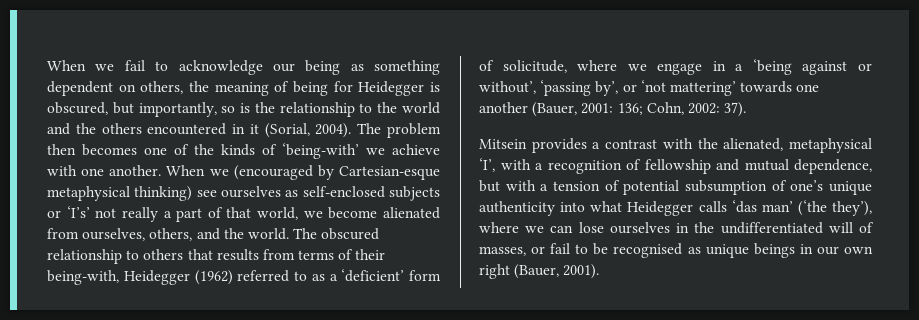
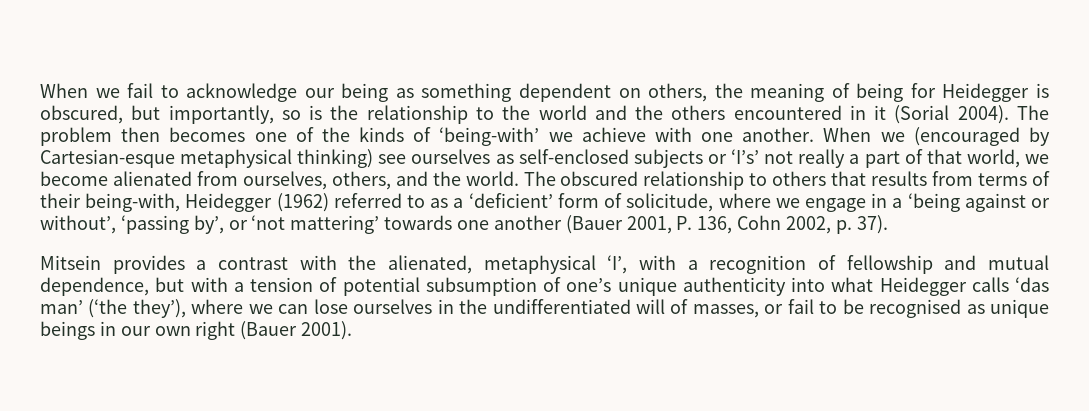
[264,123,310,138] (Sorial, -> [894,105,950,124] (Sorial
[532,102,720,117] (Bauer, 2001: 136; Cohn, 2002: -> [565,215,852,234] (Bauer 2001, P. 136, Cohn 2002, p.
[514,264,560,279] (Bauer, -> [240,321,298,340] (Bauer

